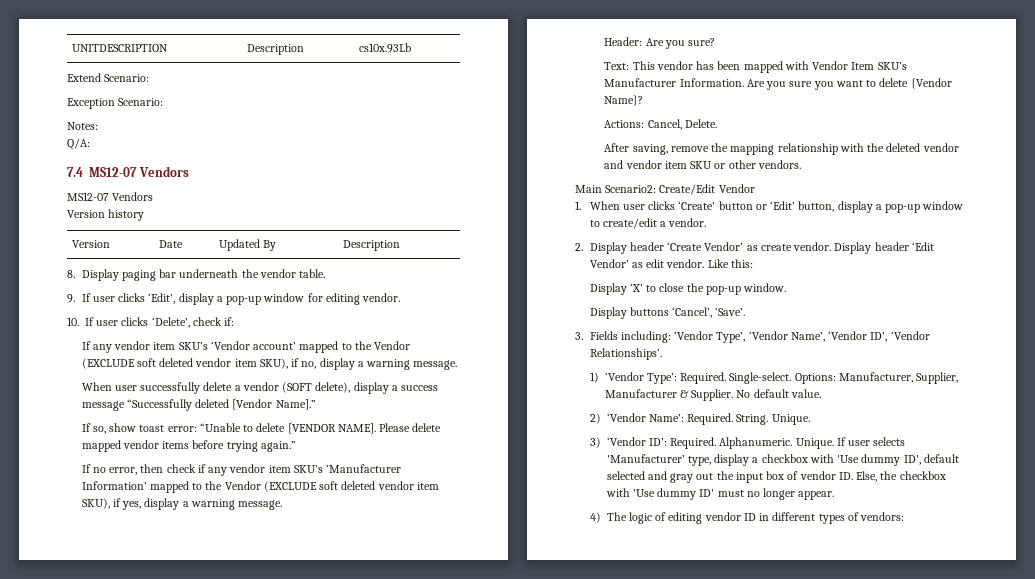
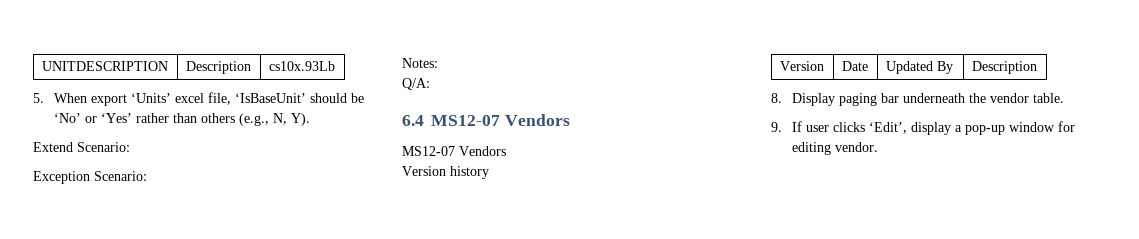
(412, 48) none -> [33,92,364,106] [53,113,310,126] // 5. When export ‘Units’ excel file, ‘IsBaseUnit’ should be ‘No’ or ‘Yes’ rather than others (e.g., N, Y).
[67,167,83,177] 7.4 -> [402,115,424,126] 6.4
[67,317,235,328] [81,341,411,353] [81,358,458,370] [81,382,439,394] [81,399,316,411] [81,423,442,434] [81,440,296,452] [81,464,402,476] [81,481,439,493] [81,498,283,510] [604,37,716,49] [604,61,907,73] [604,78,952,90] [604,95,644,106] [604,119,717,130] [604,143,959,155] [604,160,801,169] [575,184,755,195] [575,201,964,213] [589,218,707,229] [575,242,934,254] [589,259,753,268] [589,283,787,295] [589,307,746,319] [575,331,930,343] [589,348,662,360] [589,372,959,384] [604,389,821,401] [589,413,810,425] [589,437,906,449] [606,454,959,466] [606,471,946,483] [605,488,835,500] [589,512,905,524] // 10. If user clicks ‘Delete’, check if: // If any vendor item SKU’s ‘Vendor account’ mapped to the Vendor (EXCLUDE soft deleted vendor item SKU), if no, display a warning message. // When user successfully delete a vendor (SOFT delete), display a success message “Successfully deleted [Vendor Name].” // If so, show toast error: “Unable to delete [VENDOR NAME]. Please delete mapped vendor items before trying again.” // If no error, then check if any vendor item SKU’s ‘Manufacturer Information’ mapped to the Vendor (EXCLUDE soft deleted vendor item SKU), if yes, display a warning message. // Header: Are you sure? // Text: This vendor has been mapped with Vendor Item SKU’s Manufacturer Information. Are you sure you want to delete {Vendor Name}? // Actions: Cancel, Delete. // After saving, remove the mapping relationship with the deleted vendor and vendor item SKU or other vendors. // Main Scenario2: Create/Edit Vendor // 1. When user clicks ‘Create’ button or ‘Edit’ button, display a pop-up window to create/edit a vendor. // 2. Display header ‘Create Vendor’ as create vendor. Display header ‘Edit Vendor’ as edit vendor. Like this: // Display ‘X’ to close the pop-up window. // Display buttons ‘Cancel’, ‘Save’. // 3. Fields including: ‘Vendor Type’, ‘Vendor Name’, ‘Vendor ID’, ‘Vendor Relationships’. // 1) ‘Vendor Type’: Required. Single-select. Options: Manufacturer, Supplier, Manufacturer & Supplier. No default value. // 2) ‘Vendor Name’: Required. String. Unique. // 3) ‘Vendor ID’: Required. Alphanumeric. Unique. If user selects 'Manufacturer’ type, display a checkbox with 'Use dummy ID', default selected and gray out the input box of vendor ID. Else, the checkbox with 'Use dummy ID' must no longer appear. // 4) The logic of editing vendor ID in different types of vendors: -> (878, 147) none

